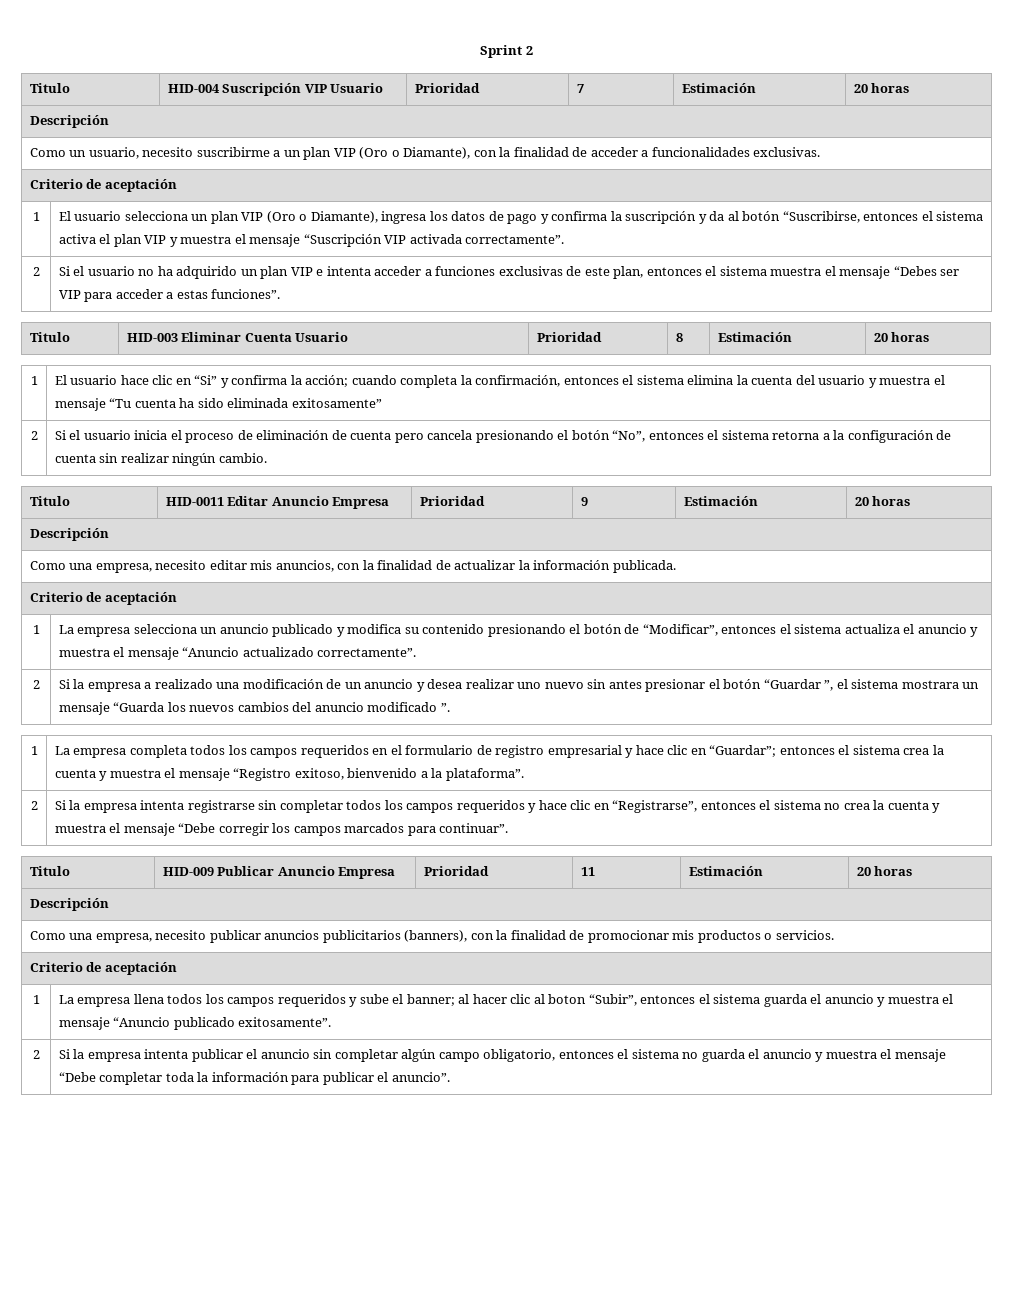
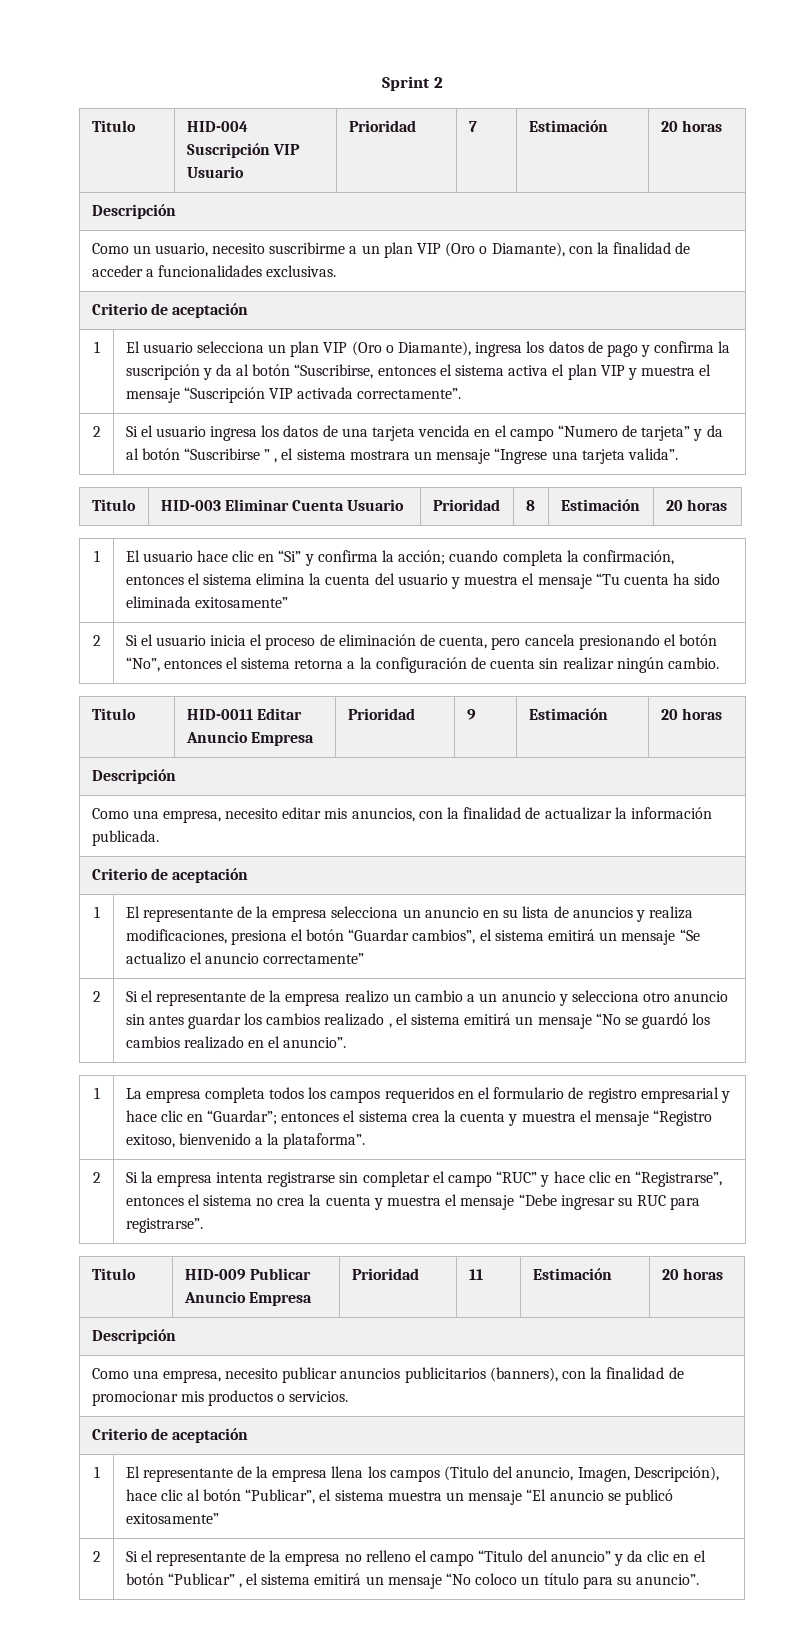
[138,266,960,279] [58,289,281,302] no ha adquirido un plan VIP e intenta acceder a funciones exclusivas de este plan, entonces el sistema muestra el mensaje “Debes ser VIP para acceder a estas funciones”. -> [210,425,723,441] [125,448,678,464] ingresa los datos de una tarjeta vencida en el campo “Numero de tarjeta” y da al botón “Suscribirse ” , el sistema mostrara un mensaje “Ingrese una tarjeta valida”.
[350,431,392,440] cuenta -> [439,636,488,649] cuenta,
[58,624,979,637] [58,647,417,660] [32,680,40,689] [58,679,980,692] [58,702,450,715] La empresa selecciona un anuncio publicado y modifica su contenido presionando el botón de “Modificar”, entonces el sistema actualiza el anuncio y muestra el mensaje “Anuncio actualizado correctamente”. // 2 | Si la empresa a realizado una modificación de un anuncio y desea realizar uno nuevo sin antes presionar el botón “Guardar ”, el sistema mostrara un mensaje “Guarda los nuevos cambios del anuncio modificado ”. -> [125,906,694,922] [125,929,700,945] [125,952,365,965] [92,991,101,1002] [125,990,729,1006] [125,1013,711,1029] [125,1036,347,1049] El representante de la empresa selecciona un anuncio en su lista de anuncios y realiza modificaciones, presiona el botón “Guardar cambios”, el sistema emitirá un mensaje “Se actualizo el anuncio correctamente” // 2 | Si el representante de la empresa realizo un cambio a un anuncio y selecciona otro anuncio sin antes guardar los cambios realizado , el sistema emitirá un mensaje “No se guardó los cambios realizado en el anuncio”.
[346,800,525,813] todos los campos requeridos -> [432,1171,538,1187] el campo “RUC”
[218,823,509,836] corregir los campos marcados para continuar”. -> [560,1195,701,1210] [125,1218,203,1233] ingresar su RUC para registrarse”.
[58,995,74,1004] La -> [125,1466,269,1482] El representante de la
[167,994,954,1007] [58,1017,332,1030] [32,1050,40,1059] [58,1049,946,1062] [58,1072,389,1085] todos los campos requeridos y sube el banner; al hacer clic al boton “Subir”, entonces el sistema guarda el anuncio y muestra el mensaje “Anuncio publicado exitosamente”. // 2 | Si la empresa intenta publicar el anuncio sin completar algún campo obligatorio, entonces el sistema no guarda el anuncio y muestra el mensaje “Debe completar toda la información para publicar el -> [367,1466,719,1482] [125,1489,673,1505] [125,1513,219,1524] [92,1551,101,1562] [125,1550,706,1566] [125,1573,632,1589] los campos (Titulo del anuncio, Imagen, Descripción), hace clic al botón “Publicar”, el sistema muestra un mensaje “El anuncio se publicó exitosamente” // 2 | Si el representante de la empresa no relleno el campo “Titulo del anuncio” y da clic en el botón “Publicar” , el sistema emitirá un mensaje “No coloco un título para su

